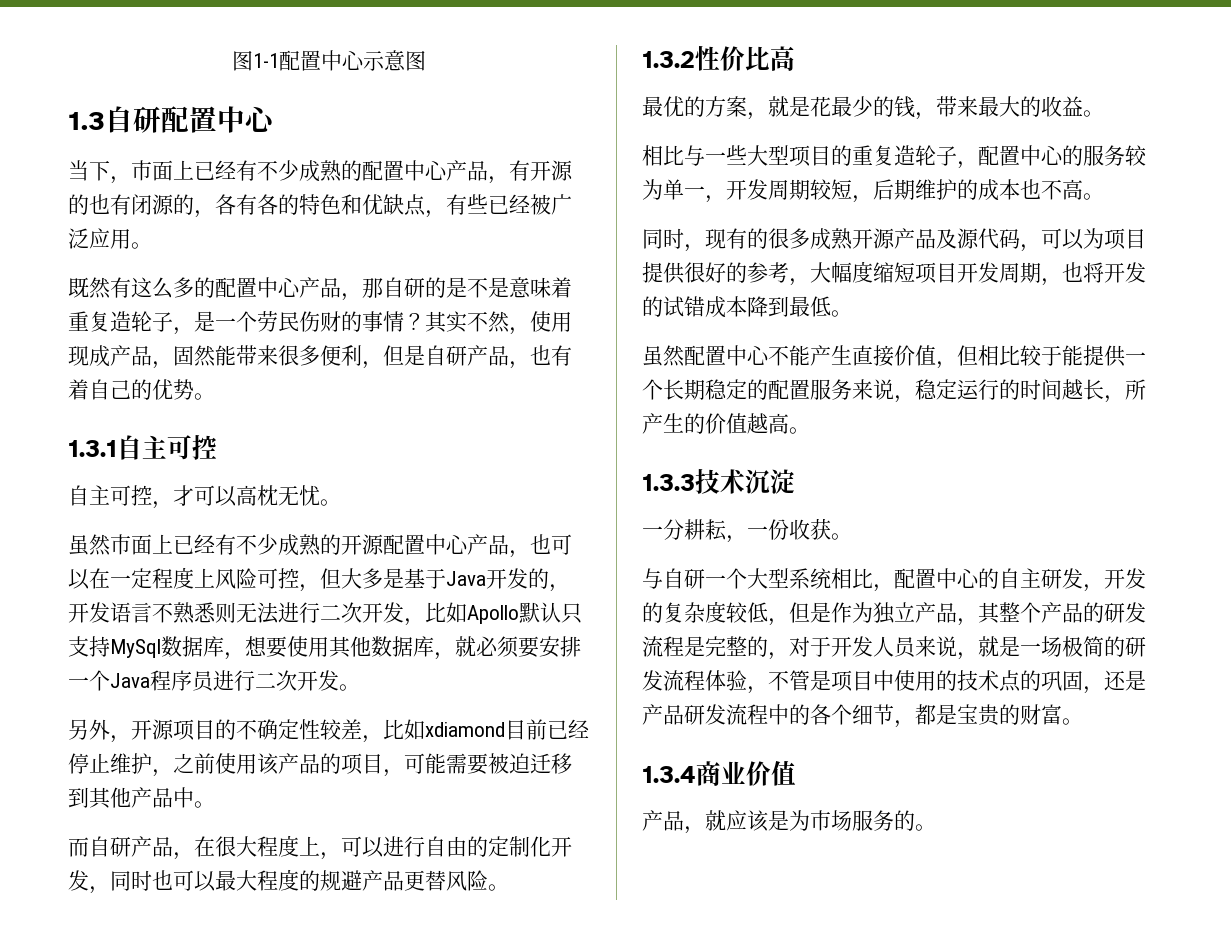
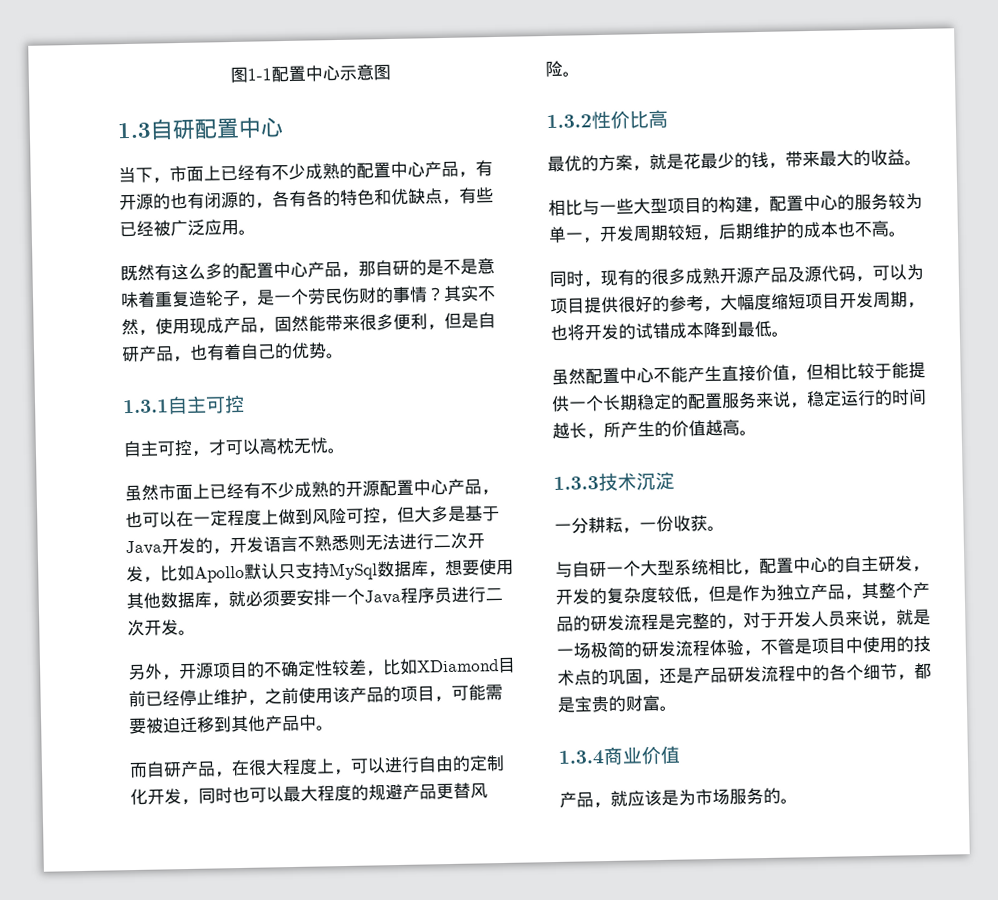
(215, 578) none -> [278,508,313,526] 做到
[425,722,505,737] xdiamond -> [416,659,499,673] XDiamond
[852,145,957,166] 重复造轮子 -> [718,196,753,213] 构建

